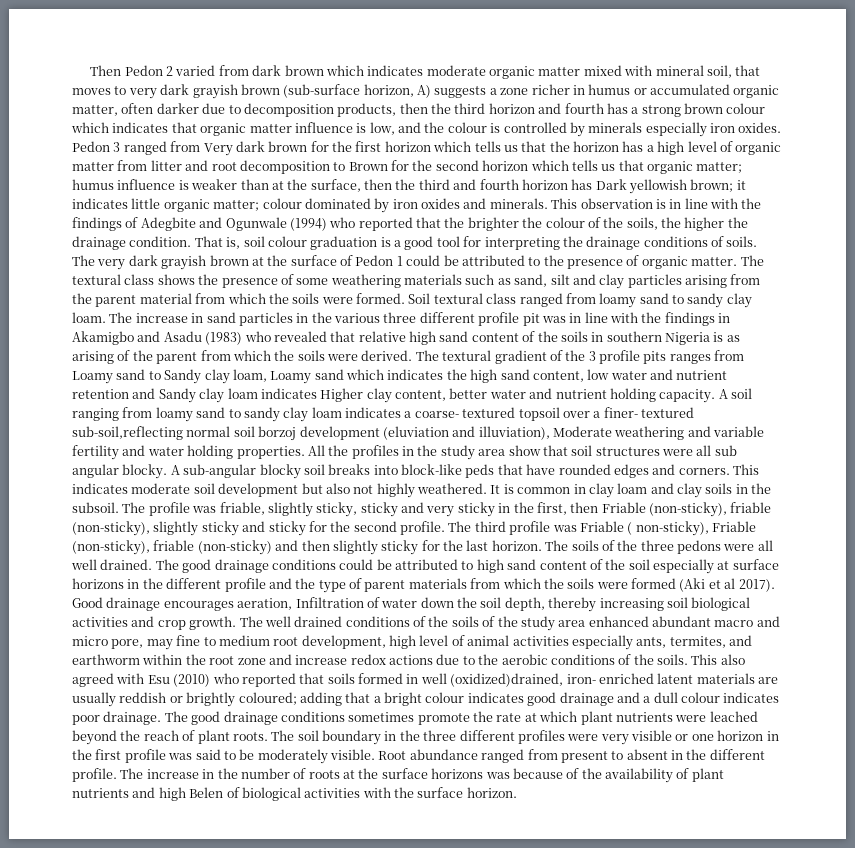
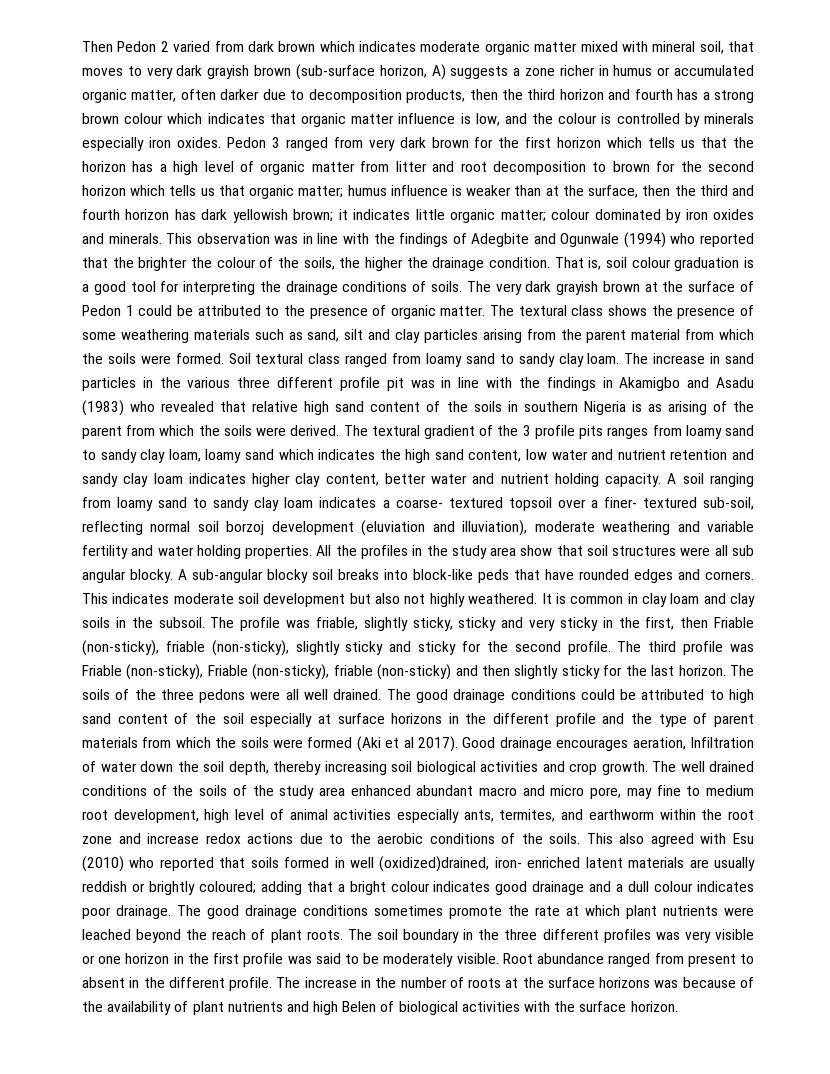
[203,143,233,156] Very -> [368,139,395,151] very
[348,162,388,171] Brown -> [612,161,650,172] brown
[595,179,627,190] Dark -> [201,209,228,220] dark
[655,199,666,209] is -> [274,236,299,244] was
[72,369,202,384] Loamy sand to Sandy -> [685,425,754,439] [82,449,137,463] loamy sand to sandy
[270,371,312,384] Loamy -> [205,449,242,463] loamy
[158,388,364,403] Sandy clay loam indicates Higher -> [82,473,291,487] sandy clay loam indicates higher
[72,426,183,440] sub-soil,reflecting -> [703,497,754,510] [82,521,143,535] sub-soil, reflecting
[553,426,612,437] Moderate -> [534,521,595,532] moderate
[627,521,709,536] ( non-sticky), -> [126,664,204,680] (non-sticky),
[567,734,599,741] were -> [655,932,680,940] was

